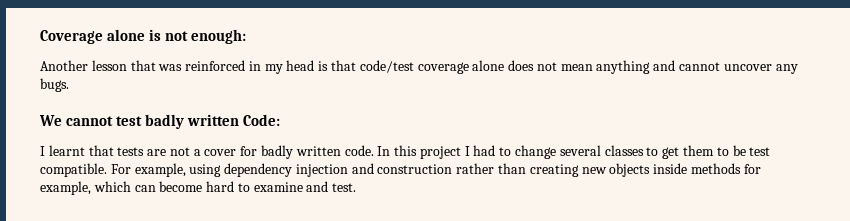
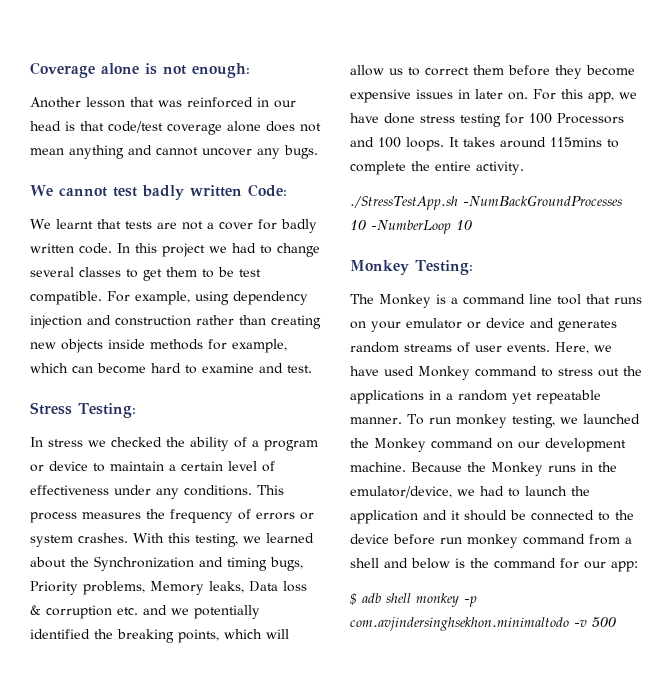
[264,64,283,74] my -> [274,100,296,108] our
[40,146,45,156] I -> [30,219,51,229] We
[464,146,470,156] I -> [209,246,227,253] we
(357, 187) none -> [30,402,136,418] [30,437,318,451] [30,461,275,472] [30,485,284,499] [30,509,314,523] [30,533,314,547] [30,556,303,571] [30,581,307,595] [30,605,260,619] [30,629,289,643] [350,65,635,79] [350,89,637,103] [350,113,624,127] [350,137,619,151] [350,161,524,175] [350,196,622,210] [350,220,472,234] [350,260,473,275] [350,294,642,308] [350,318,617,332] [350,342,612,354] [350,366,642,380] [350,390,601,404] [350,414,640,428] [350,438,626,452] [350,462,617,476] [350,486,590,498] [350,510,634,524] [350,534,632,548] [350,558,638,572] [350,593,477,607] [350,617,616,631] // Stress Testing: // In stress we checked the ability of a program or device to maintain a certain level of effectiveness under any conditions. This process measures the frequency of errors or system crashes. With this testing, we learned about the Synchronization and timing bugs, Priority problems, Memory leaks, Data loss & corruption etc. and we potentially identified the breaking points, which will allow us to correct them before they become expensive issues in later on. For this app, we have done stress testing for 100 Processors and 100 loops. It takes around 115mins to complete the entire activity. // ./StressTestApp.sh -NumBackGroundProcesses 10 -NumberLoop 10 // Monkey Testing: // The Monkey is a command line tool that runs on your emulator or device and generates random streams of user events. Here, we have used Monkey command to stress out the applications in a random yet repeatable manner. To run monkey testing, we launched the Monkey command on our development machine. Because the Monkey runs in the emulator/device, we had to launch the application and it should be connected to the device before run monkey command from a shell and below is the command for our app: // $ adb shell monkey -p com.avjindersinghsekhon.minimaltodo -v 500

